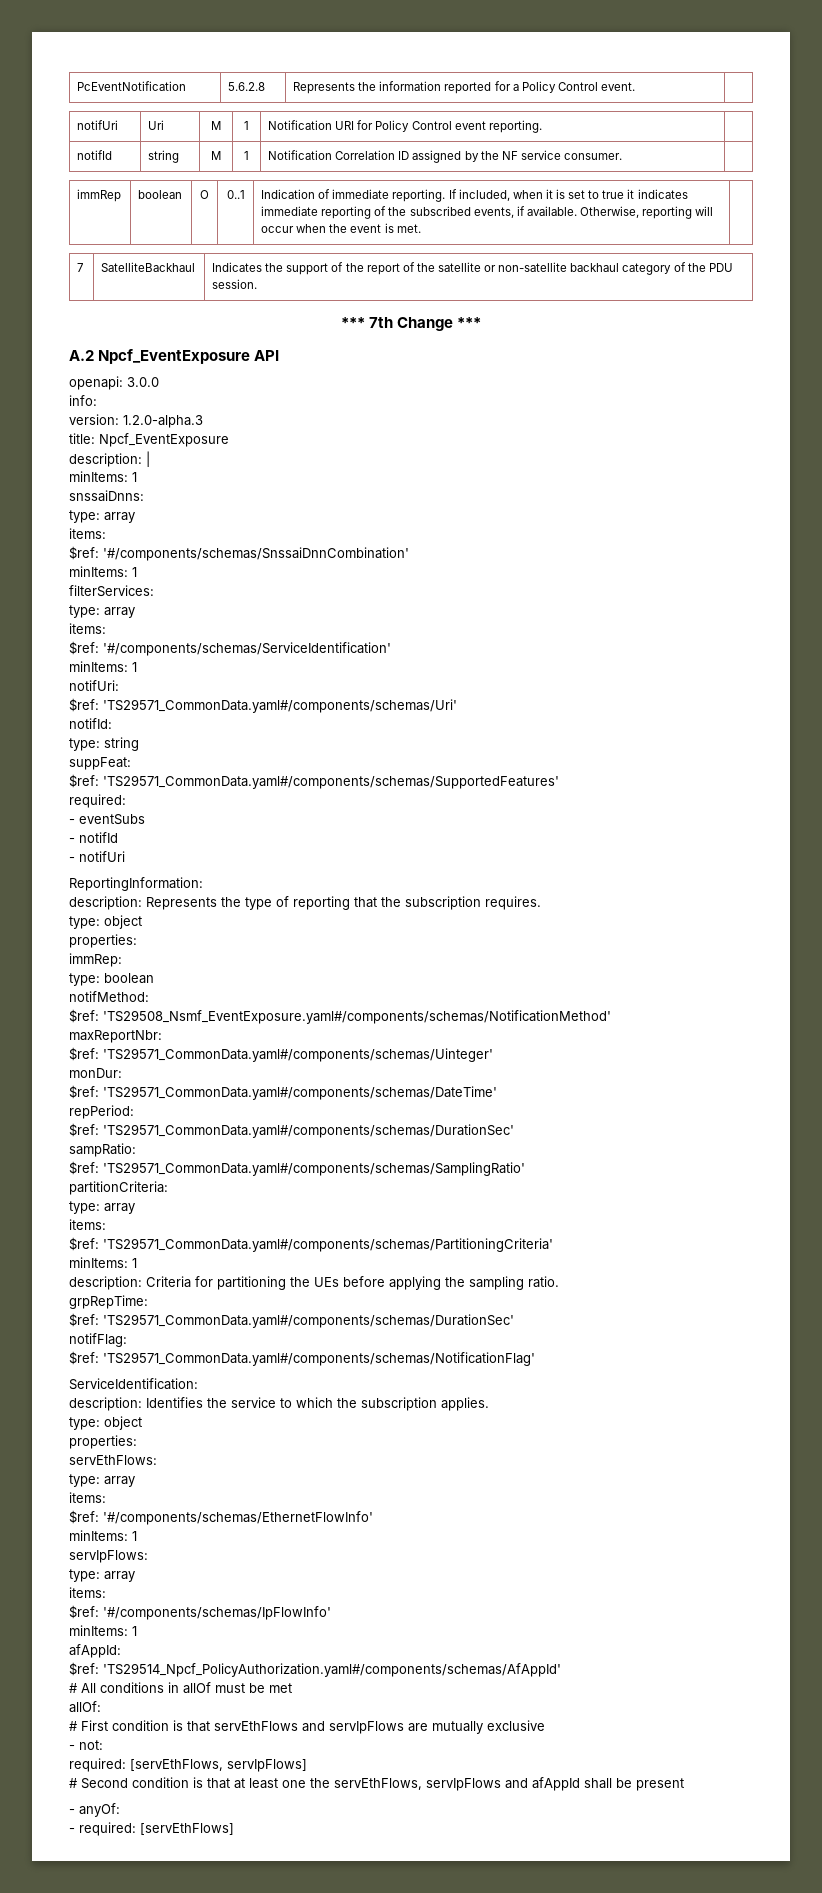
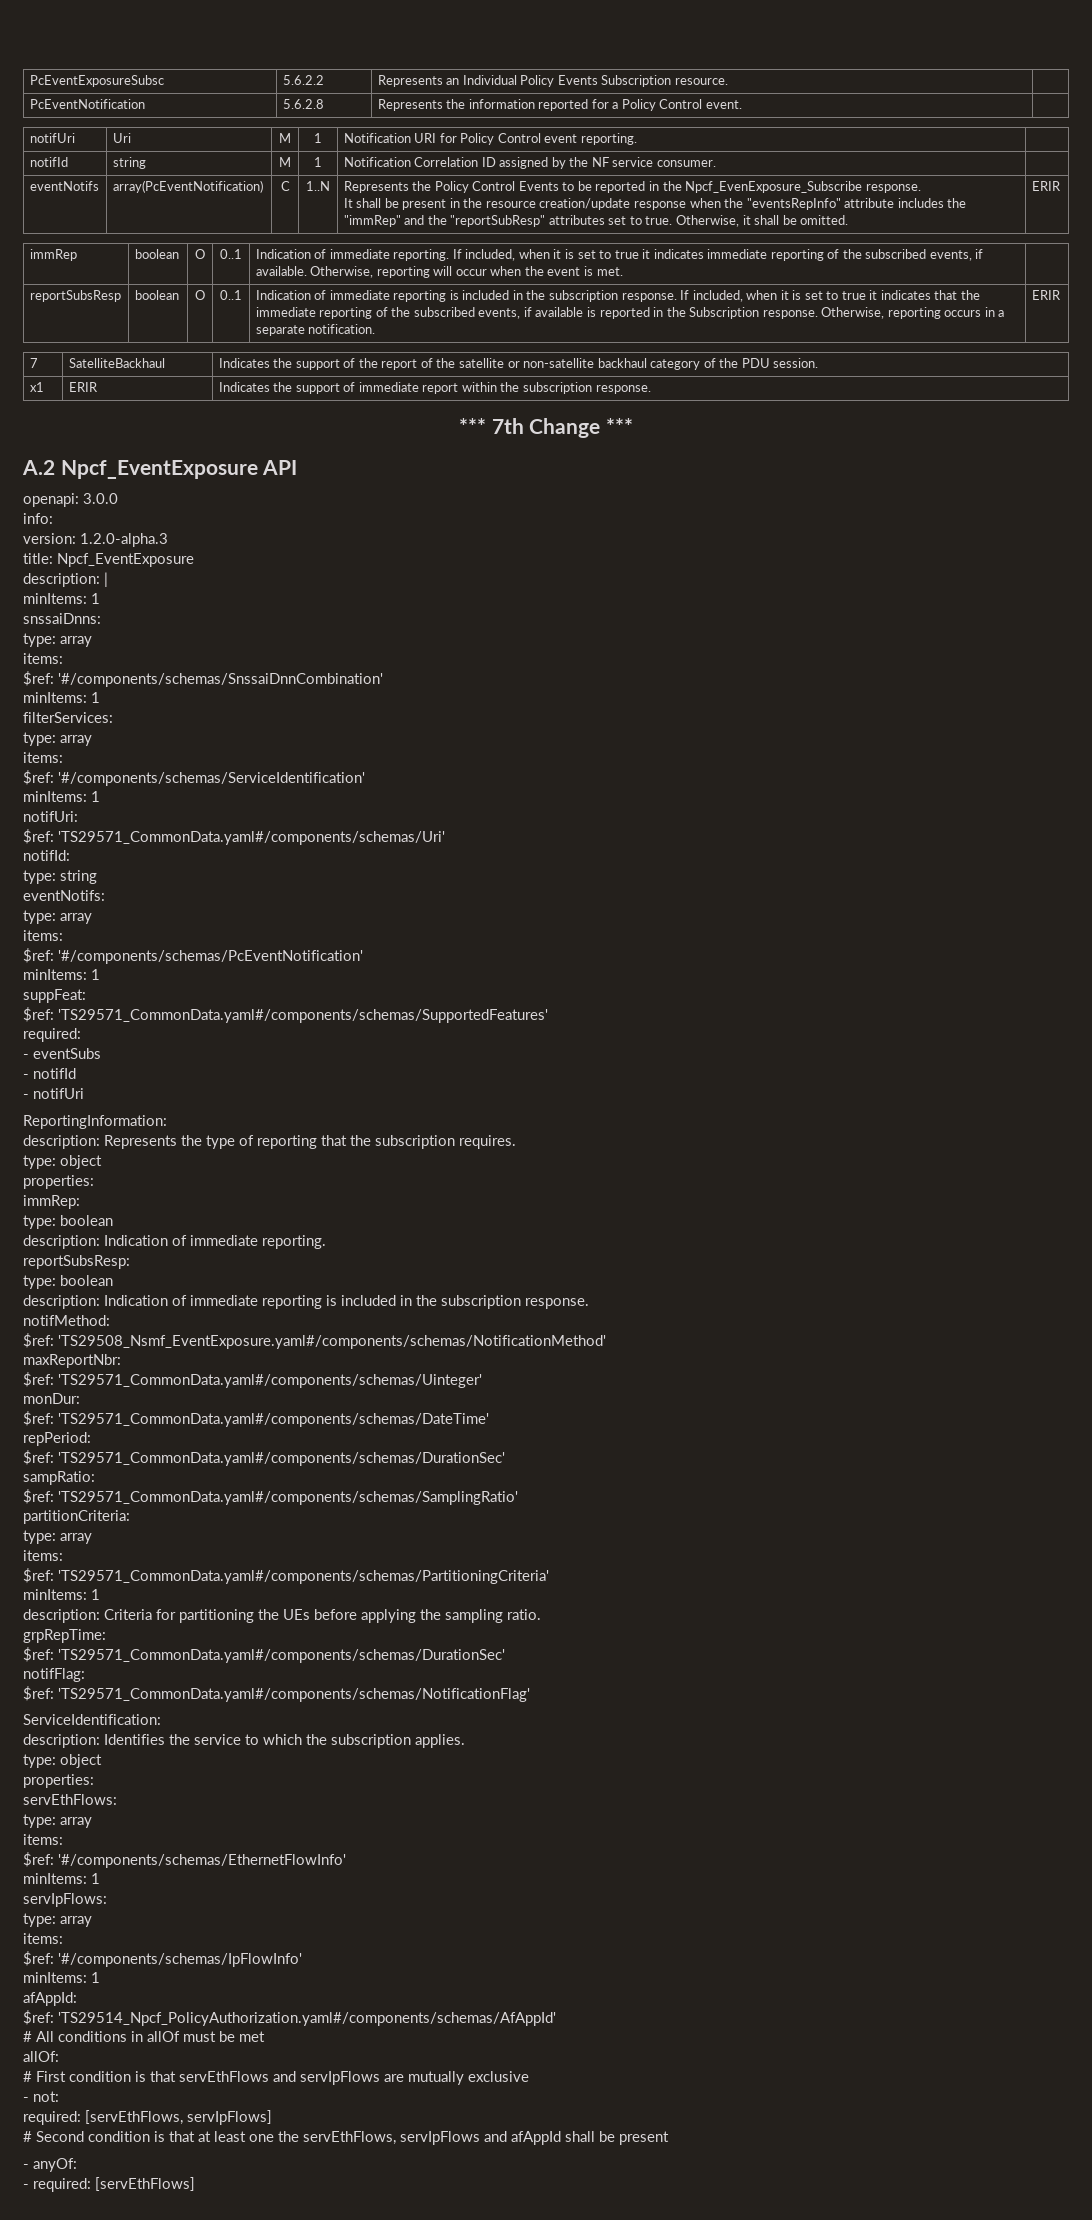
(77, 86) none -> [29,75,164,87] [282,75,324,85] [377,75,728,87] PcEventExposureSubsc | 5.6.2.2 | Represents an Individual Policy Events Subscription resource. | //
(623, 156) none -> [29,181,99,191] [112,180,263,193] [280,181,290,191] [306,181,330,191] [343,181,921,193] [343,198,967,210] [343,215,849,227] [1031,181,1061,191] // eventNotifs | array(PcEventNotification) | C | 1..N | Represents the Policy Control Events to be reported in the Npcf_EvenExposure_Subscribe response. // It shall be present in the resource creation/update response when the "eventsRepInfo" attribute includes the "immRep" and the "reportSubResp" attributes set to true. Otherwise, it shall be omitted. | ERIR
(421, 228) none -> [29,290,121,302] [134,290,179,300] [195,290,205,300] [220,290,242,300] [255,290,980,302] [255,307,1005,319] [255,324,376,336] [1031,290,1061,300] // reportSubsResp | boolean | O | 0..1 | Indication of immediate reporting is included in the subscription response. If included, when it is set to true it indicates that the immediate reporting of the subscribed events, if available is reported in the Subscription response. Otherwise, reporting occurs in a separate notification. | ERIR
(258, 284) none -> [29,382,44,392] [68,382,98,392] [218,382,651,394] // x1 | ERIR | Indicates the support of immediate report within the subscription response.
(139, 744) none -> [23,890,105,901] [23,910,92,924] [23,930,63,941] [23,948,363,964] [23,969,100,980] // eventNotifs: // type: array // items: // $ref: '#/components/schemas/PcEventNotification' // minItems: 1
(154, 978) none -> [23,1235,326,1249] [23,1255,130,1269] [23,1275,113,1289] [23,1295,589,1309] // description: Indication of immediate reporting. // reportSubsResp: // type: boolean // description: Indication of immediate reporting is included in the subscription response.

